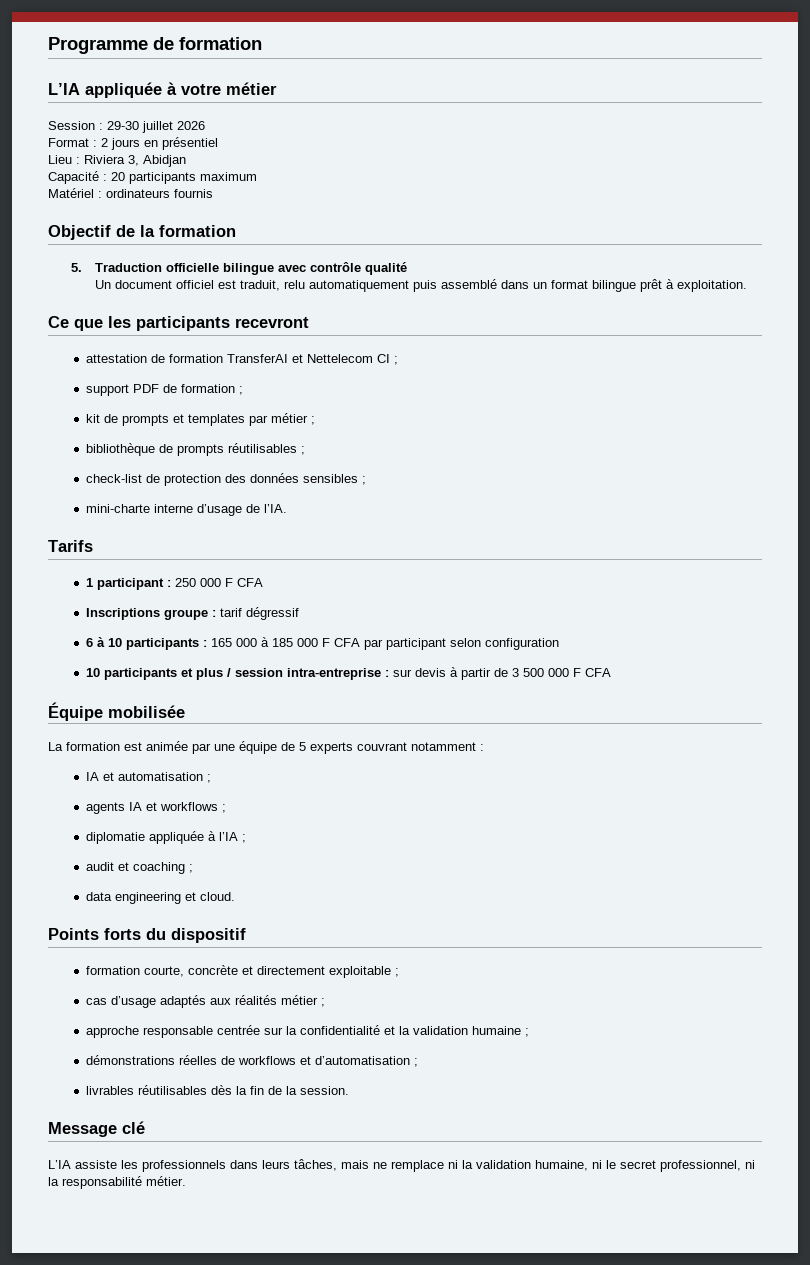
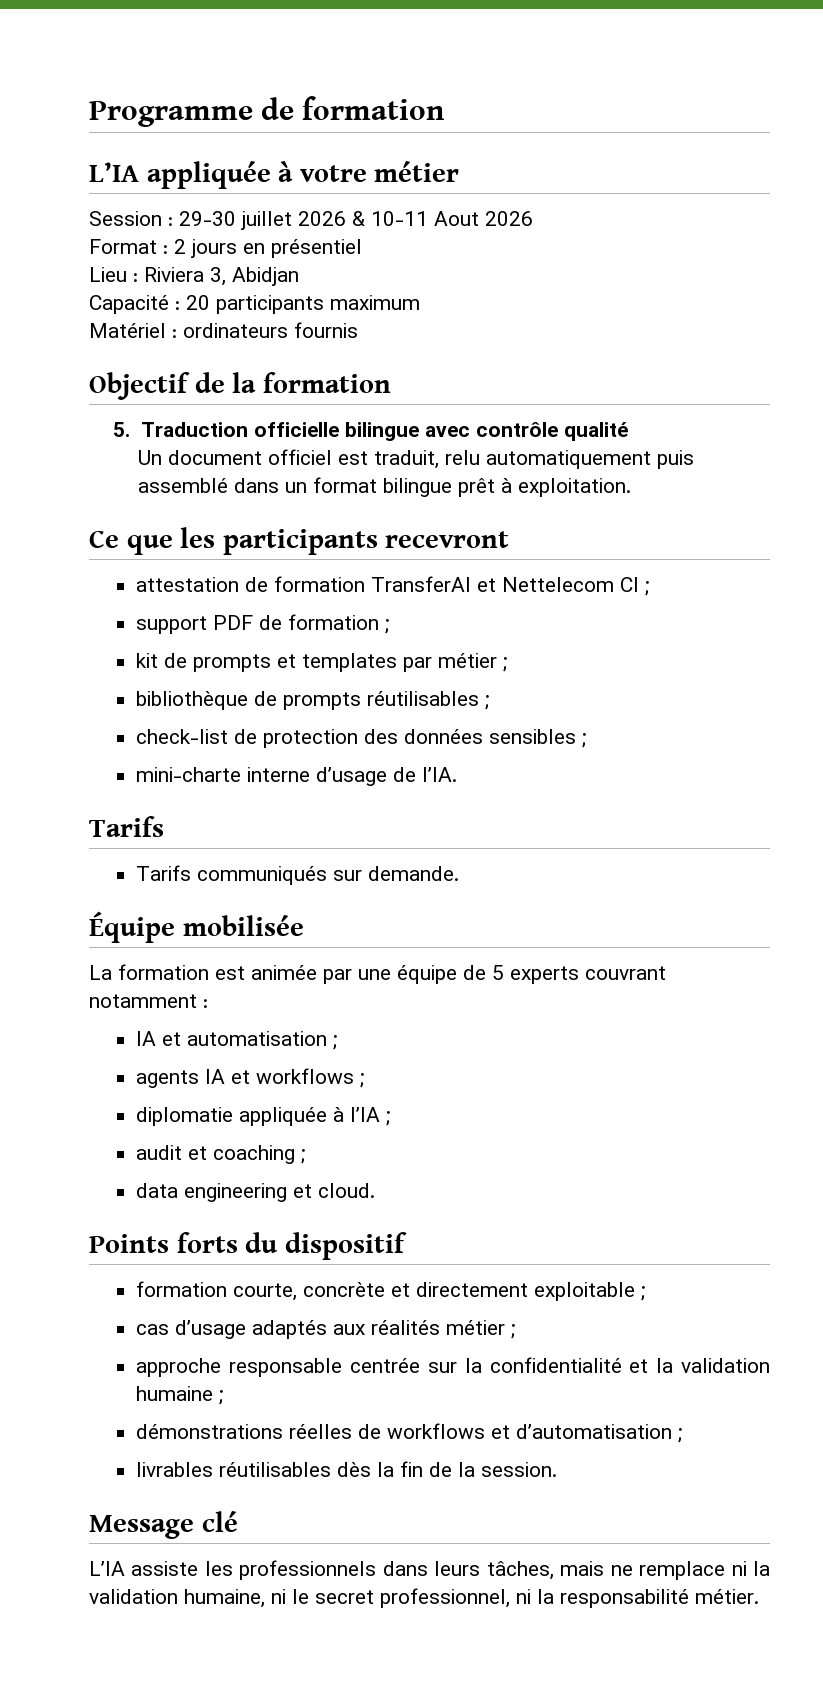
(205, 125) none -> [352,211,533,226] & 10-11 Aout 2026
[85,578,263,590] [85,607,299,620] [85,637,559,650] [85,667,611,680] 1 participant : 250 000 F CFA // Inscriptions groupe : tarif dégressif // 6 à 10 participants : 165 000 à 185 000 F CFA par participant selon configuration // 10 participants et plus / session intra-entreprise : sur devis à partir de 3 500 000 F CFA -> [136,865,460,885] Tarifs communiqués sur demande.

